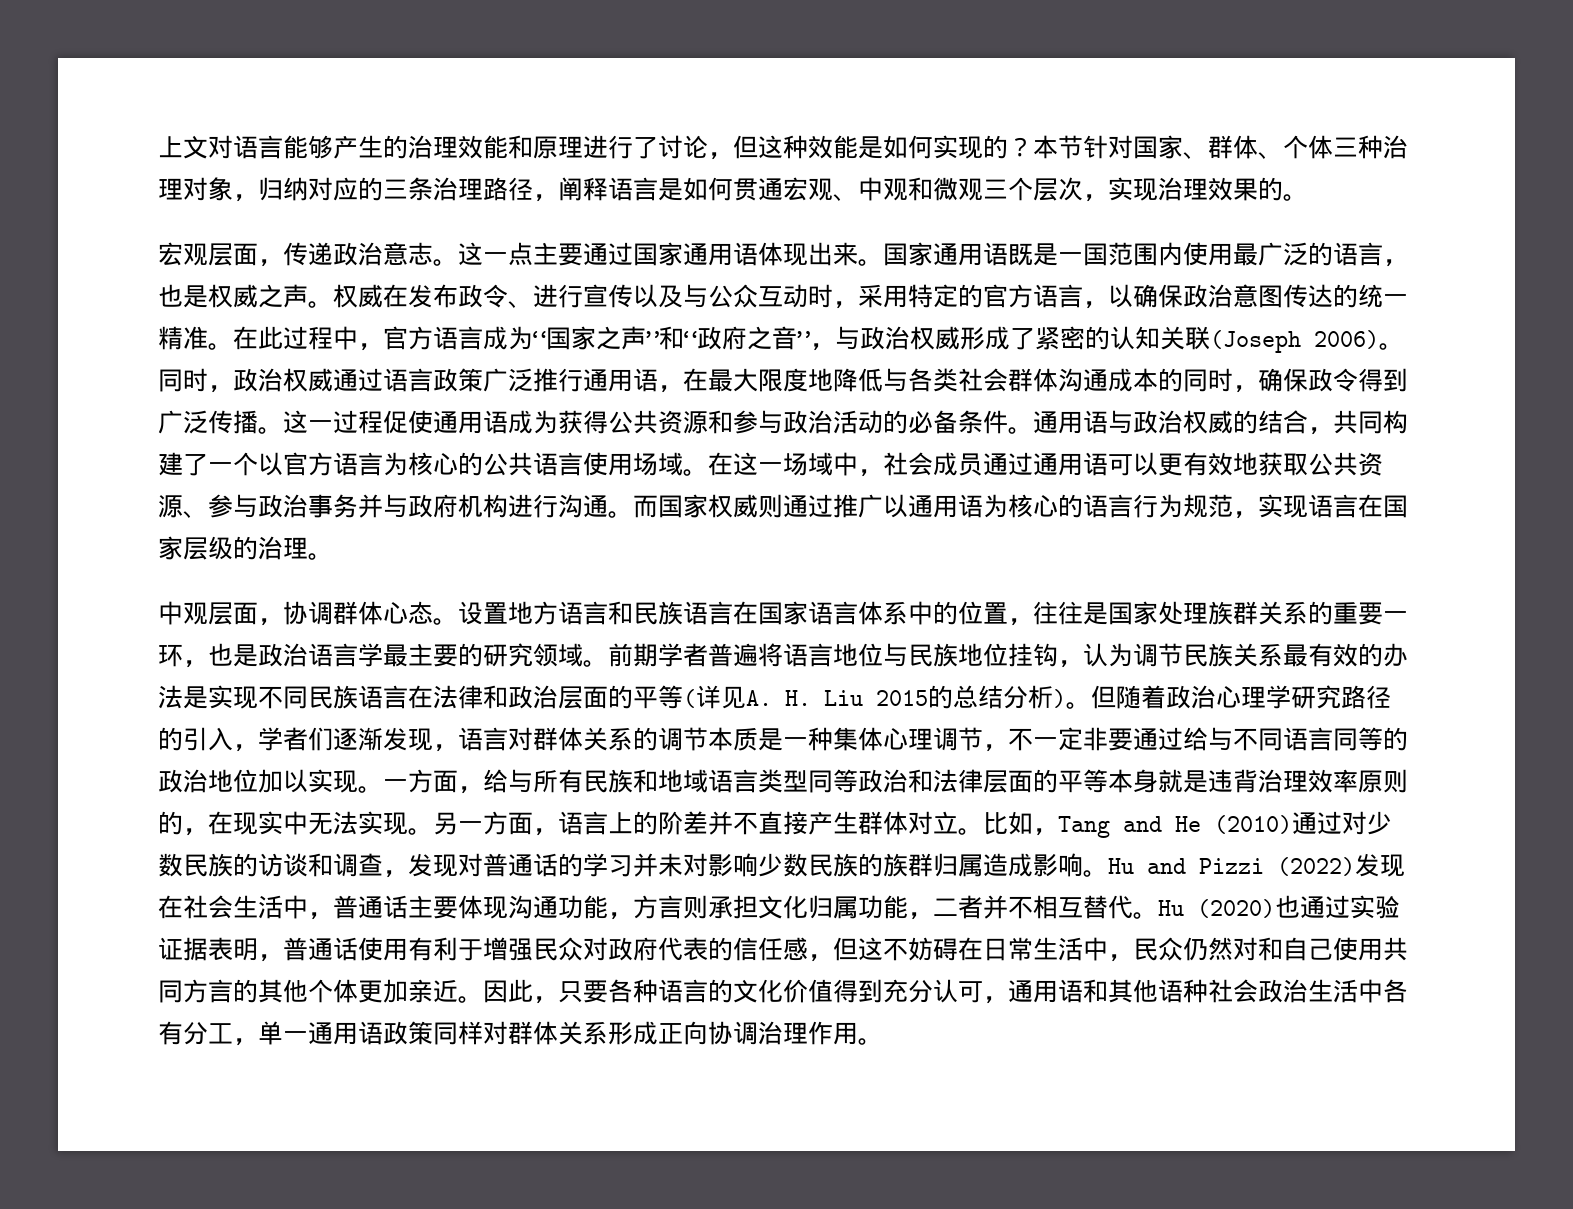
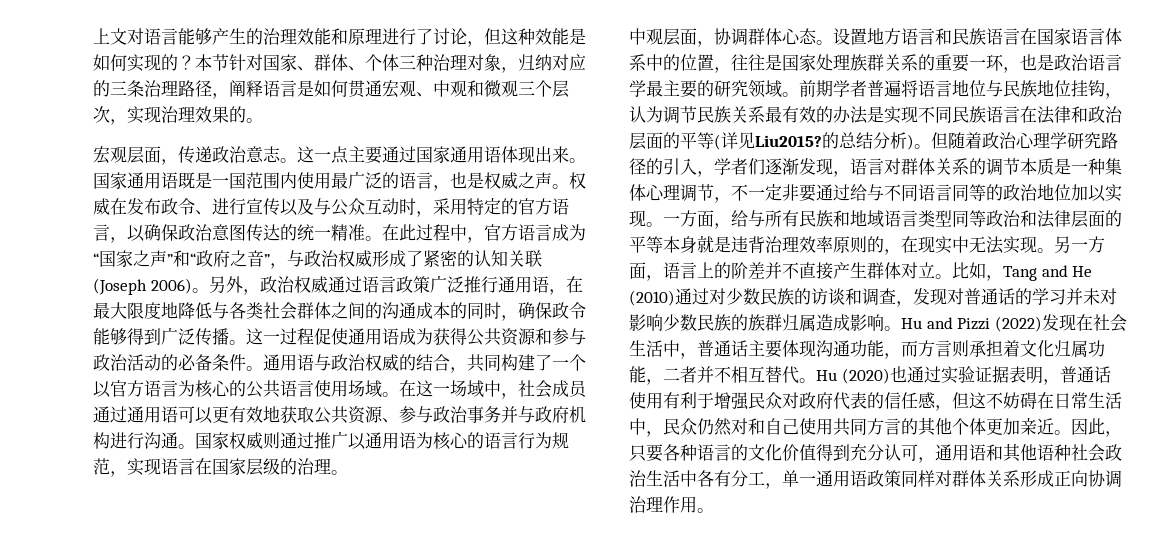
[158,368,208,392] 同时 -> [208,276,243,293] 另外
(1058, 380) none -> [331,302,382,319] 之间的
(1358, 380) none -> [93,328,127,345] 能够
[633,495,658,518] 而 -> (195, 446) none
[746,690,928,706] A. H. Liu 2015 -> [755,135,822,147] Liu2015?
(633, 916) none -> [901,340,918,357] 而
(758, 907) none -> [1003,340,1020,357] 着

